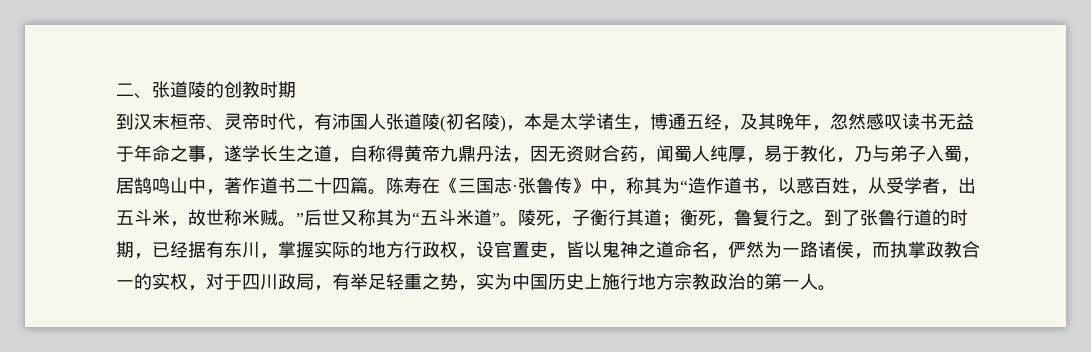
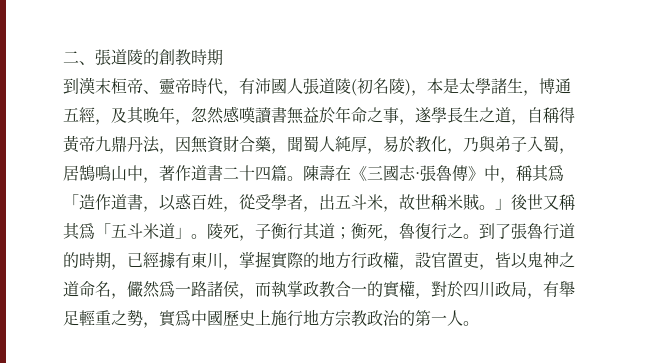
[152,81,278,98] 张道陵的创教时 -> [95,49,207,66] 張道陵的創教時
[134,113,152,130] 汉 -> [79,77,95,94] 漢
[224,113,278,130] 灵帝时 -> [159,78,207,94] 靈帝時
[350,113,404,130] 国人张 -> [271,78,319,95] 國人張
[578,113,614,130] 学诸 -> [475,78,507,94] 學諸
[704,113,722,130] 经 -> [79,107,95,123] 經
[884,113,974,130] [116,146,134,162] 叹读书无益于 -> [239,107,335,124] 嘆讀書無益於
[242,145,278,162] 学长 -> [431,107,463,123] 學長
[368,145,422,162] 称得黄 -> [543,107,575,124] [63,135,80,153] 稱得黃
[548,145,800,163] 无资财合药，闻蜀人纯厚，易于 -> [191,136,415,154] 無資財合藥，聞蜀人純厚，易於
[872,145,890,162] 与 -> [479,136,496,153] 與
[134,177,170,194] 鹄鸣 -> [79,165,111,181] 鵠鳴
[278,177,296,194] 书 -> [207,165,223,181] 書
[386,177,760,195] 陈寿在《三国志·张鲁传》中，称其为“造作道书 -> [303,165,564,183] [63,194,143,210] 陳壽在《三國志·張魯傳》中，稱其爲「造作道書
[868,177,922,194] 从受学 -> [239,194,287,210] 從受學
[224,209,420,227] 称米贼。”后世又称其为“ -> [431,194,576,211] [63,223,111,240] 稱米賊。」後世又稱其爲「
[492,213,500,224] ” -> [175,227,191,239] 」
[734,209,770,226] 鲁复 -> [399,223,431,239] 魯復
[860,209,968,226] [116,241,242,259] 张鲁行道的时期，已经据有东 -> [511,223,575,240] [63,252,207,270] 張魯行道的時期，已經據有東
[314,241,350,258] 实际 -> [271,252,303,269] 實際
[440,241,494,259] 权，设 -> [383,252,431,270] 權，設
[728,241,908,259] 俨然为一路诸侯，而执 -> [127,281,287,299] 儼然爲一路諸侯，而執
[152,273,242,291] 实权，对于 -> [383,281,463,299] 實權，對於
[350,273,566,291] 举足轻重之势，实为中国历 -> [559,280,575,297] [63,309,239,328] 舉足輕重之勢，實爲中國歷

